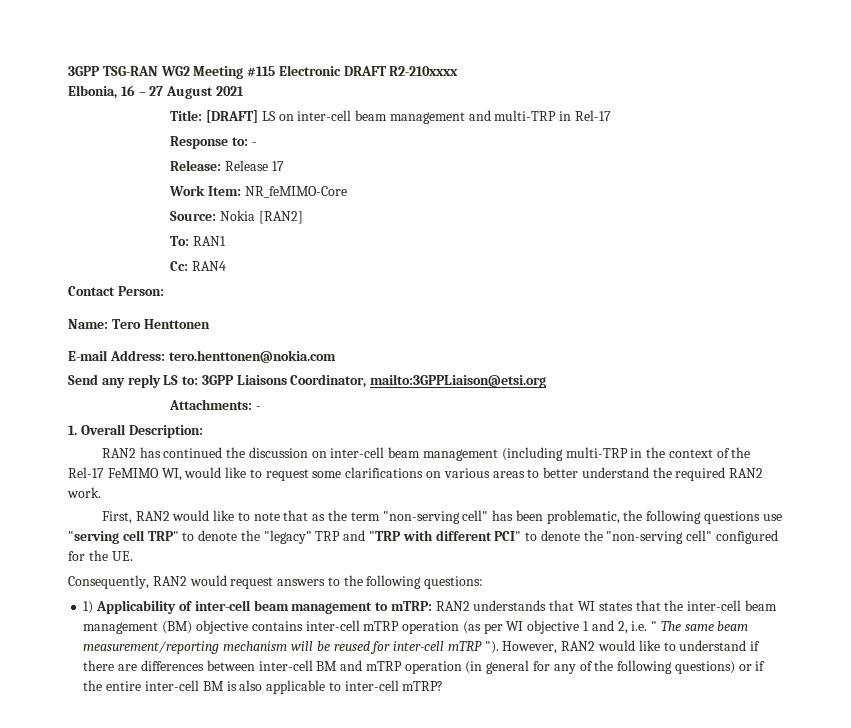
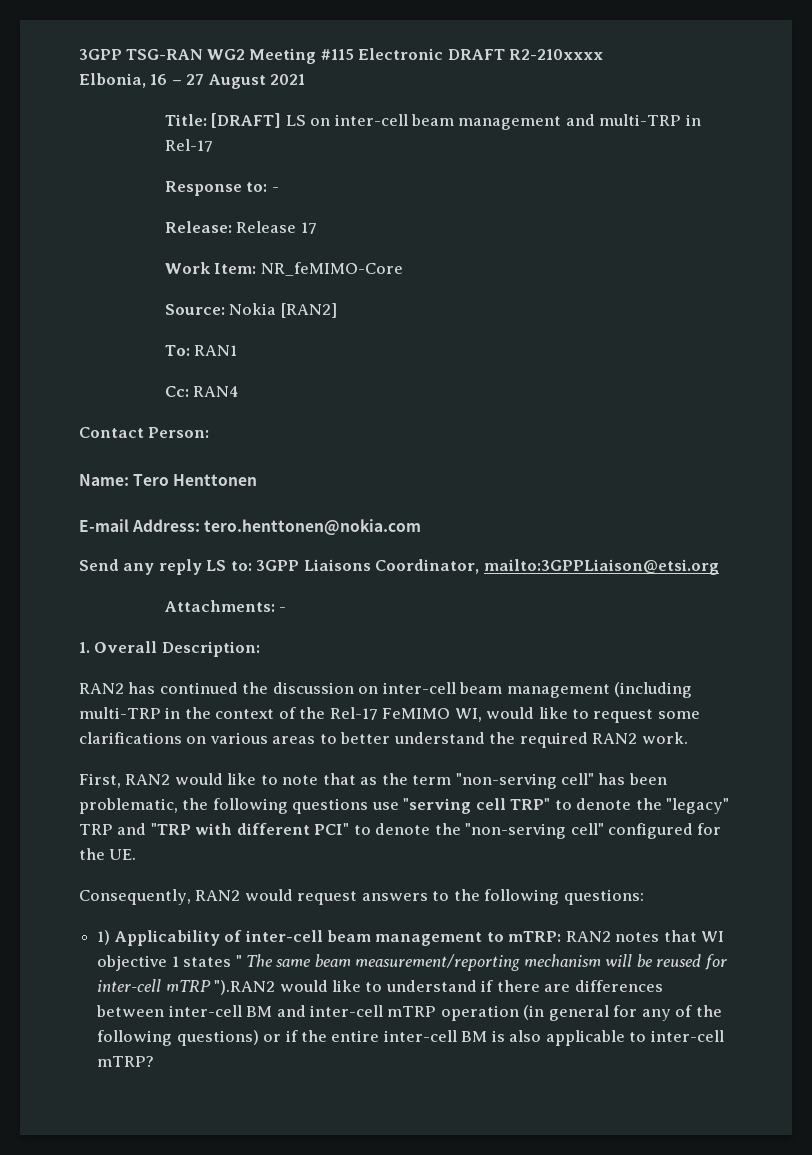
[473,600,547,611] understands -> [615,932,660,942] notes
[598,600,777,611] [83,620,648,634] states that the inter-cell beam management (BM) objective contains inter-cell mTRP operation (as per WI objective 1 and 2, i.e. -> [97,955,232,971] objective 1 states
[484,641,596,654] "). However, RAN2 -> [214,980,276,995] ").RAN2
(363, 665) none -> [309,1005,383,1017] inter-cell

